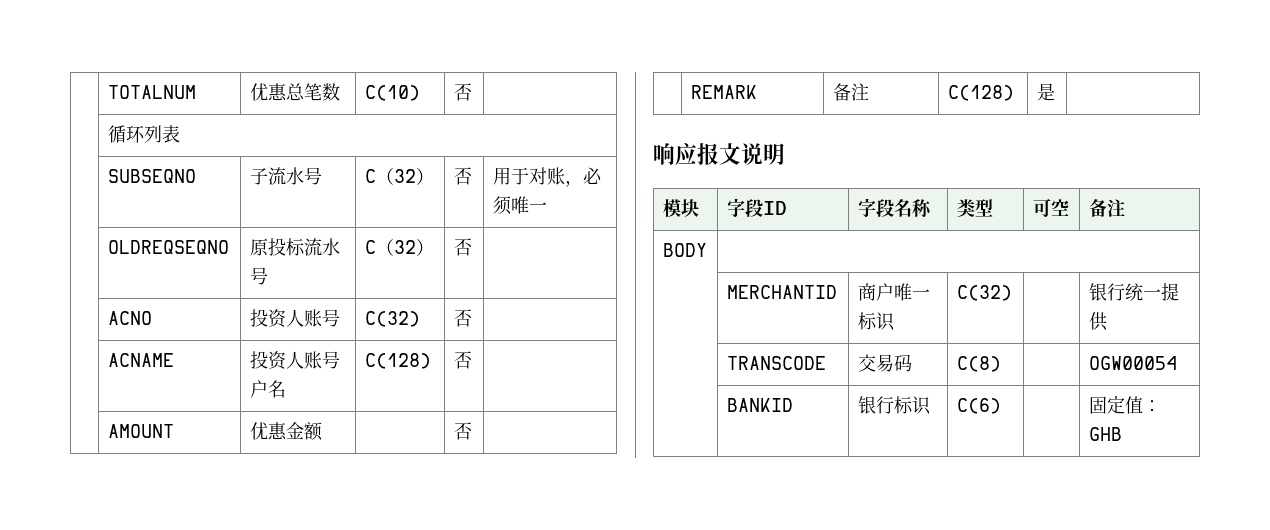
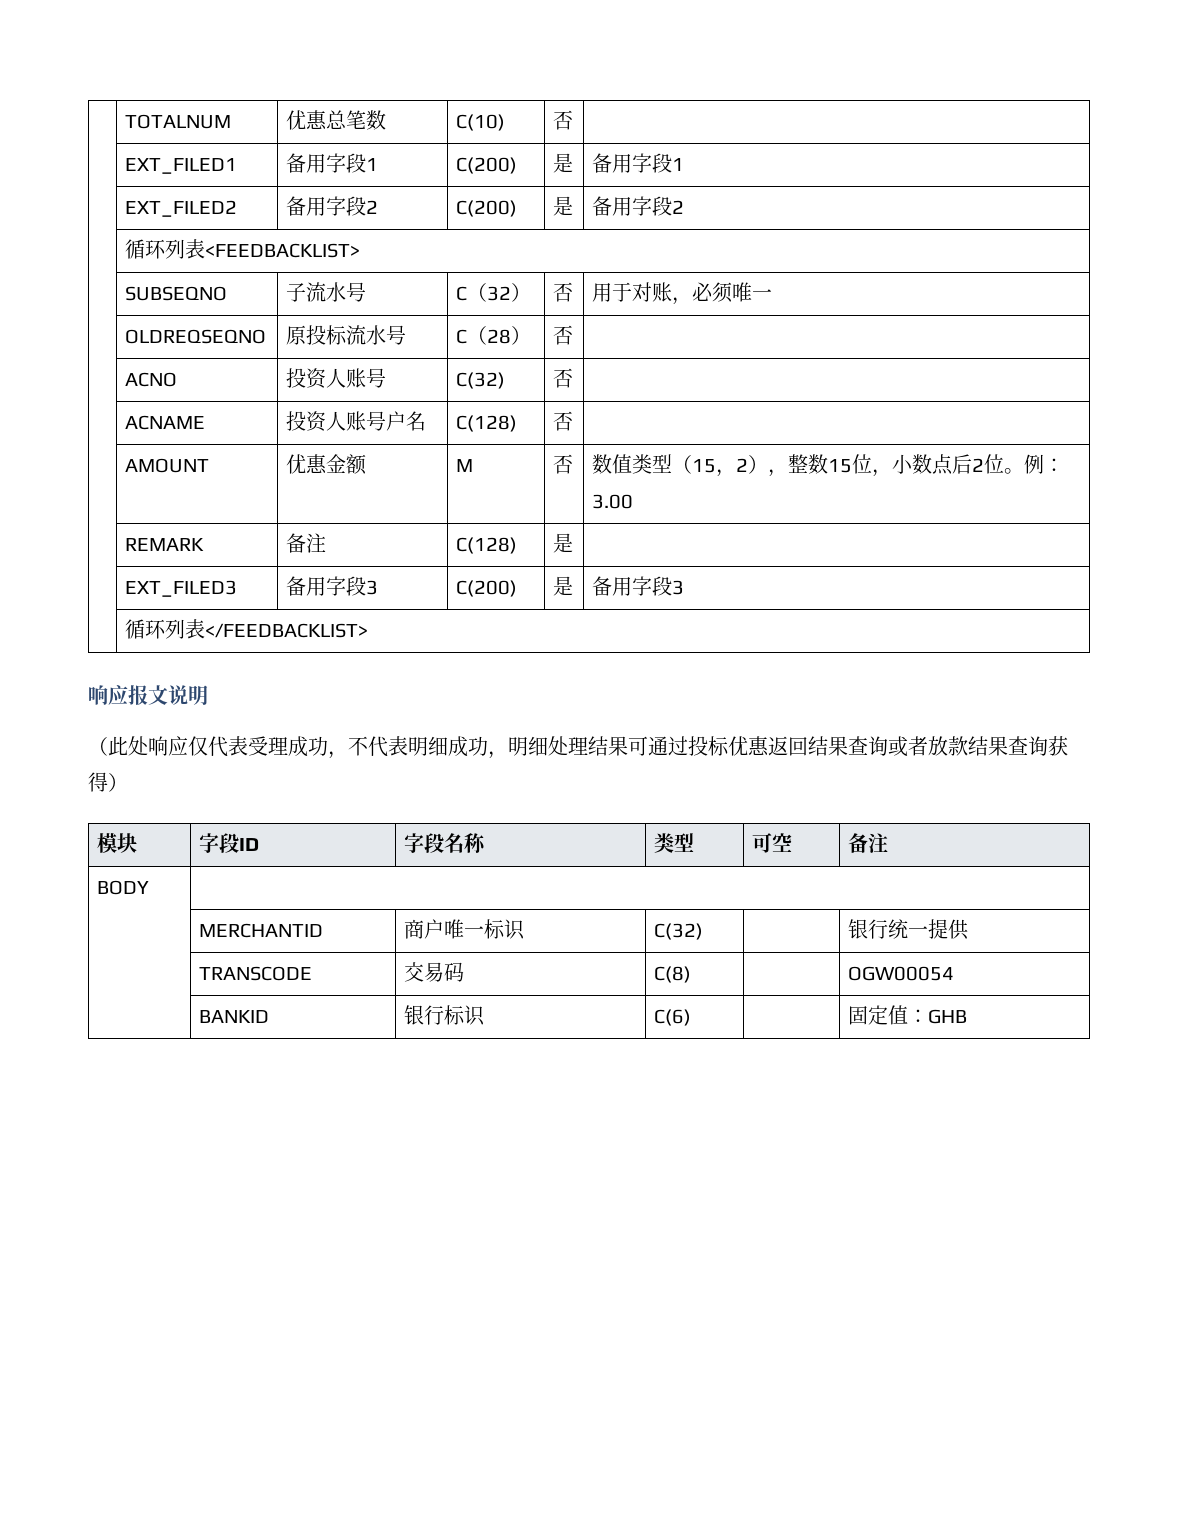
[107,125,180,143] // | 循环列表 -> [125,158,238,174] [286,153,379,173] [456,157,518,174] [553,153,574,173] [592,153,685,173] [125,200,238,217] [286,196,379,216] [456,200,518,217] [553,196,574,216] [592,196,685,216] [125,239,361,259] // | EXT_FILED1 | 备用字段1 | C(200) | 是 | 备用字段1 // | EXT_FILED2 | 备用字段2 | C(200) | 是 | 备用字段2 // | 循环列表<FEEDBACKLIST>
[393,240,416,254] 32 -> [487,329,512,344] 28
[453,422,472,440] [690,85,757,99] [832,83,869,101] [947,85,1014,101] [1036,83,1055,101] [653,143,785,165] | 否 | // | REMARK | 备注 | C(128) | 是 | // 响应报文说明 -> [456,459,474,472] [553,454,574,474] [592,454,1065,477] [592,494,634,509] [125,538,205,551] [286,533,327,553] [456,537,518,554] [553,533,574,553] [125,580,238,597] [286,576,379,596] [456,580,518,597] [553,576,574,596] [592,576,685,596] [125,619,369,639] [88,685,208,705] [88,736,1068,759] [88,772,128,792] M | 否 | 数值类型（15，2），整数15位，小数点后2位。例：3.00 // | REMARK | 备注 | C(128) | 是 | // | EXT_FILED3 | 备用字段3 | C(200) | 是 | 备用字段3 // | 循环列表</FEEDBACKLIST> // 响应报文说明 // （此处响应仅代表受理成功，不代表明细成功，明细处理结果可通过投标优惠返回结果查询或者放款结果查询获得）

